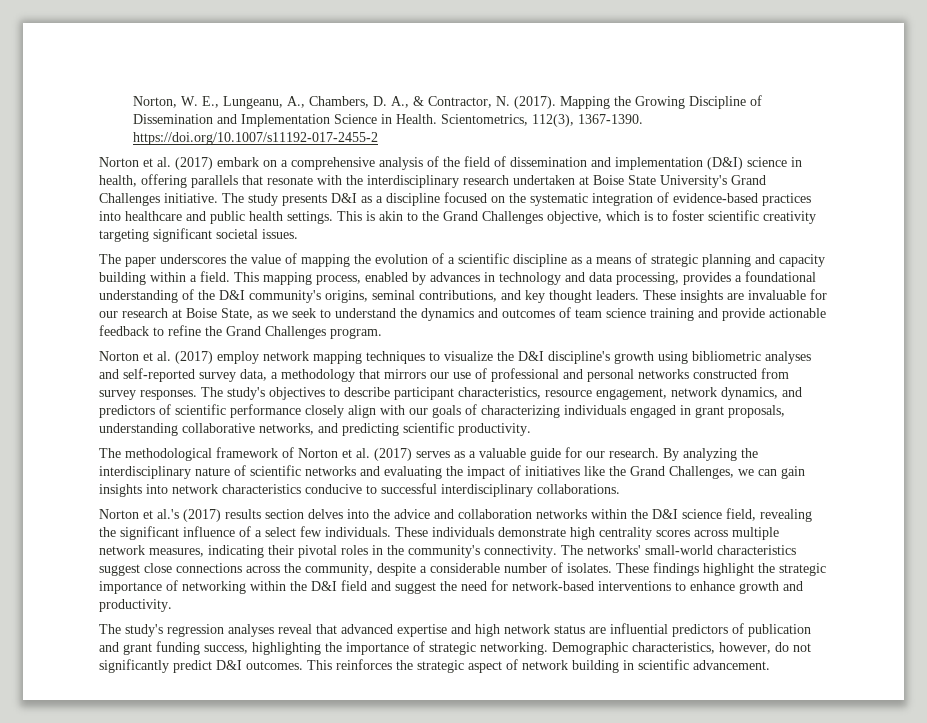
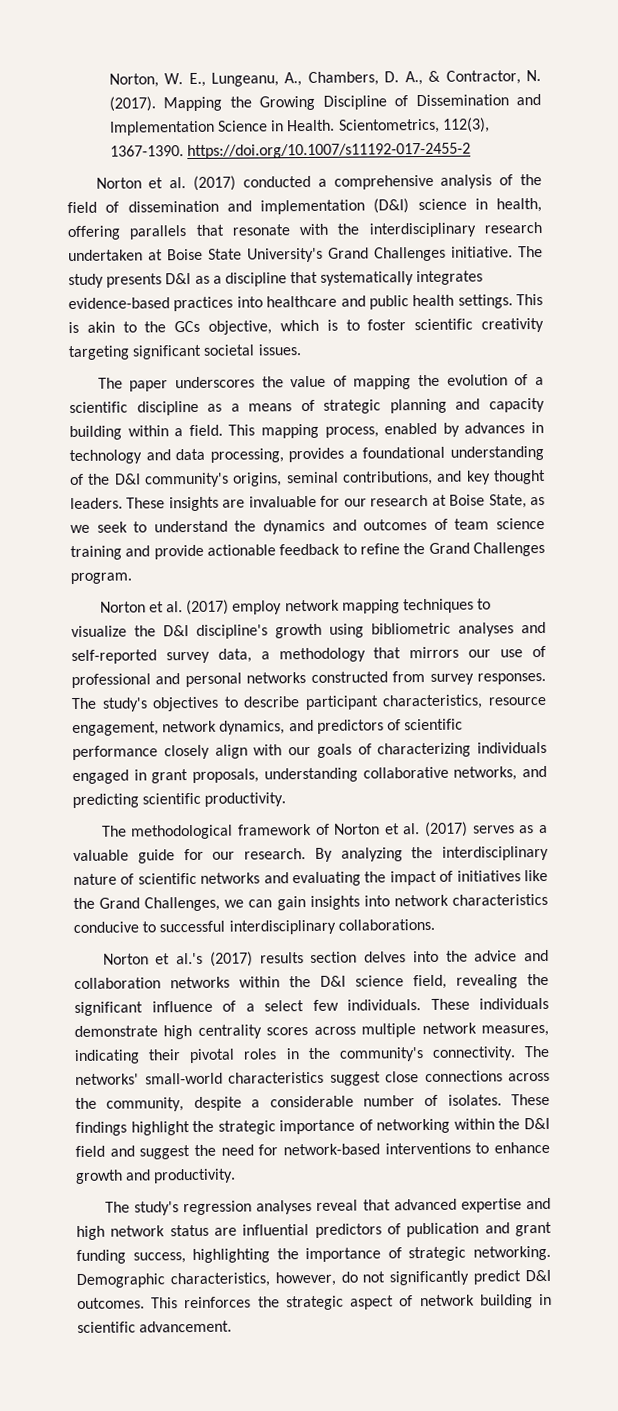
[217,157,277,167] embark on -> [242,175,311,188] conducted
[444,192,669,206] focused on the systematic integration of -> [290,270,484,286] that systematically integrates
[443,211,543,224] Grand Challenges -> [174,320,201,333] GCs

